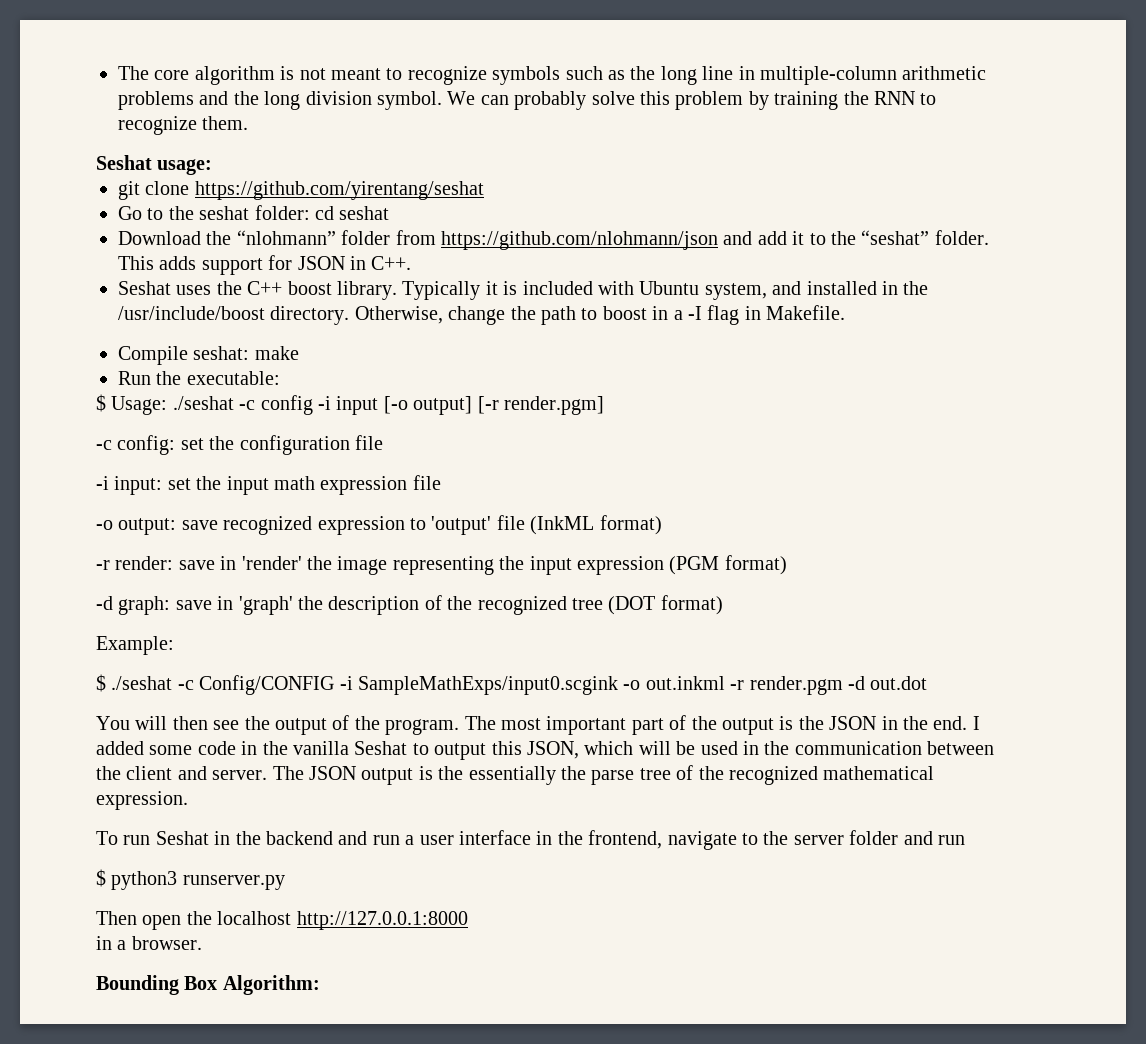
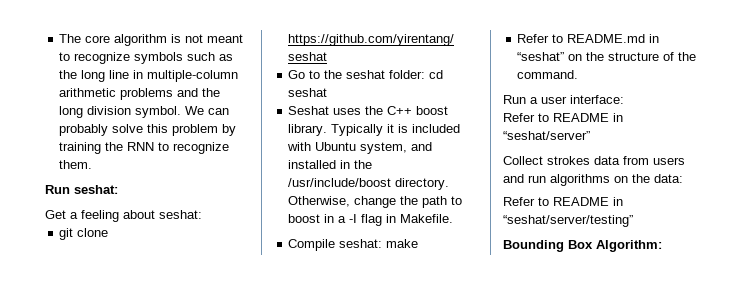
[96,155,213,175] Seshat usage: -> [45,185,118,194] [45,210,202,222] Run seshat: // Get a feeling about seshat:
[118,230,989,250] [118,255,412,275] // Download the “nlohmann” folder from https://github.com/nlohmann/json and add it to the “seshat” folder. This adds support for JSON in C++. -> (328, 92) none
[118,371,280,385] [96,394,604,415] [96,435,383,455] [96,475,441,495] [96,515,662,535] [96,555,787,575] [96,595,723,615] [96,636,174,655] [96,674,928,695] [96,715,980,735] [96,741,995,760] [96,765,935,785] [96,791,188,810] [96,830,965,850] [96,869,285,890] [96,911,468,930] [96,936,202,950] Run the executable: // $ Usage: ./seshat -c config -i input [-o output] [-r render.pgm] // -c config: set the configuration file // -i input: set the input math expression file // -o output: save recognized expression to 'output' file (InkML format) // -r render: save in 'render' the image representing the input expression (PGM format) // -d graph: save in 'graph' the description of the recognized tree (DOT format) // Example: // $ ./seshat -c Config/CONFIG -i SampleMathExps/input0.scgink -o out.inkml -r render.pgm -d out.dot // You will then see the output of the program. The most important part of the output is the JSON in the end. I added some code in the vanilla Seshat to output this JSON, which will be used in the communication between the client and server. The JSON output is the essentially the parse tree of the recognized mathematical expression. // To run Seshat in the backend and run a user interface in the frontend, navigate to the server folder and run // $ python3 runserver.py // Then open the localhost http://127.0.0.1:8000 // in a browser. -> [517,34,660,43] [517,52,697,61] [517,70,579,79] [503,95,624,104] [503,113,623,122] [503,131,590,140] [503,156,685,165] [503,174,683,186] [503,197,623,206] [503,215,633,227] Refer to README.md in “seshat” on the structure of the command. // Run a user interface: // Refer to README in “seshat/server” // Collect strokes data from users and run algorithms on the data: // Refer to README in “seshat/server/testing”

